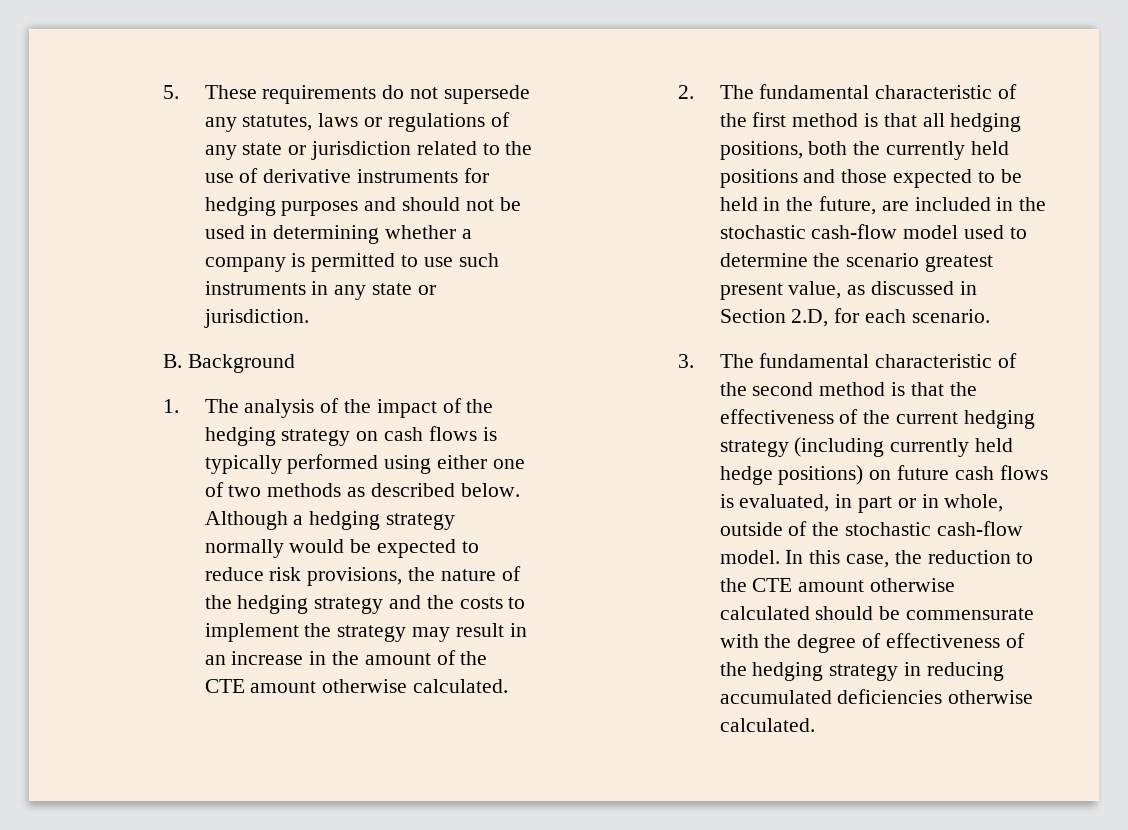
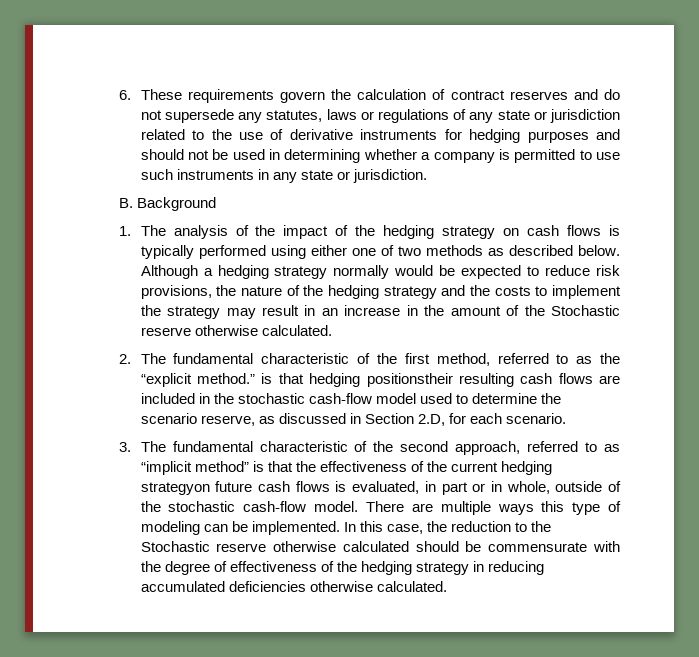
[163,85,180,99] 5. -> [118,90,131,100] 6.
(377, 94) none -> [279,89,598,103] govern the calculation of contract reserves and
[204,679,317,693] CTE amount -> [551,305,621,316] [140,327,191,336] Stochastic reserve
[792,113,1022,132] [719,141,1009,160] [719,169,1022,188] [719,196,877,215] method is that all hedging positions, both the currently held positions and those expected to be held in the future, -> [436,353,621,366] [140,373,593,387] method, referred to as the “explicit method.” is that hedging positionstheir resulting cash flows
[925,255,994,272] [719,281,842,300] greatest present value, -> [200,415,255,426] reserve,
[819,382,886,396] method -> [455,441,620,455] [140,461,249,475] approach, referred to as “implicit method”
[719,437,1014,457] [719,465,892,485] strategy (including currently held hedge positions) on -> [140,482,210,495] strategyon
(780, 557) none -> [365,501,622,515] [140,521,340,535] There are multiple ways this type of modeling can be implemented.
[752,578,865,592] CTE amount -> [140,541,267,552] Stochastic reserve

